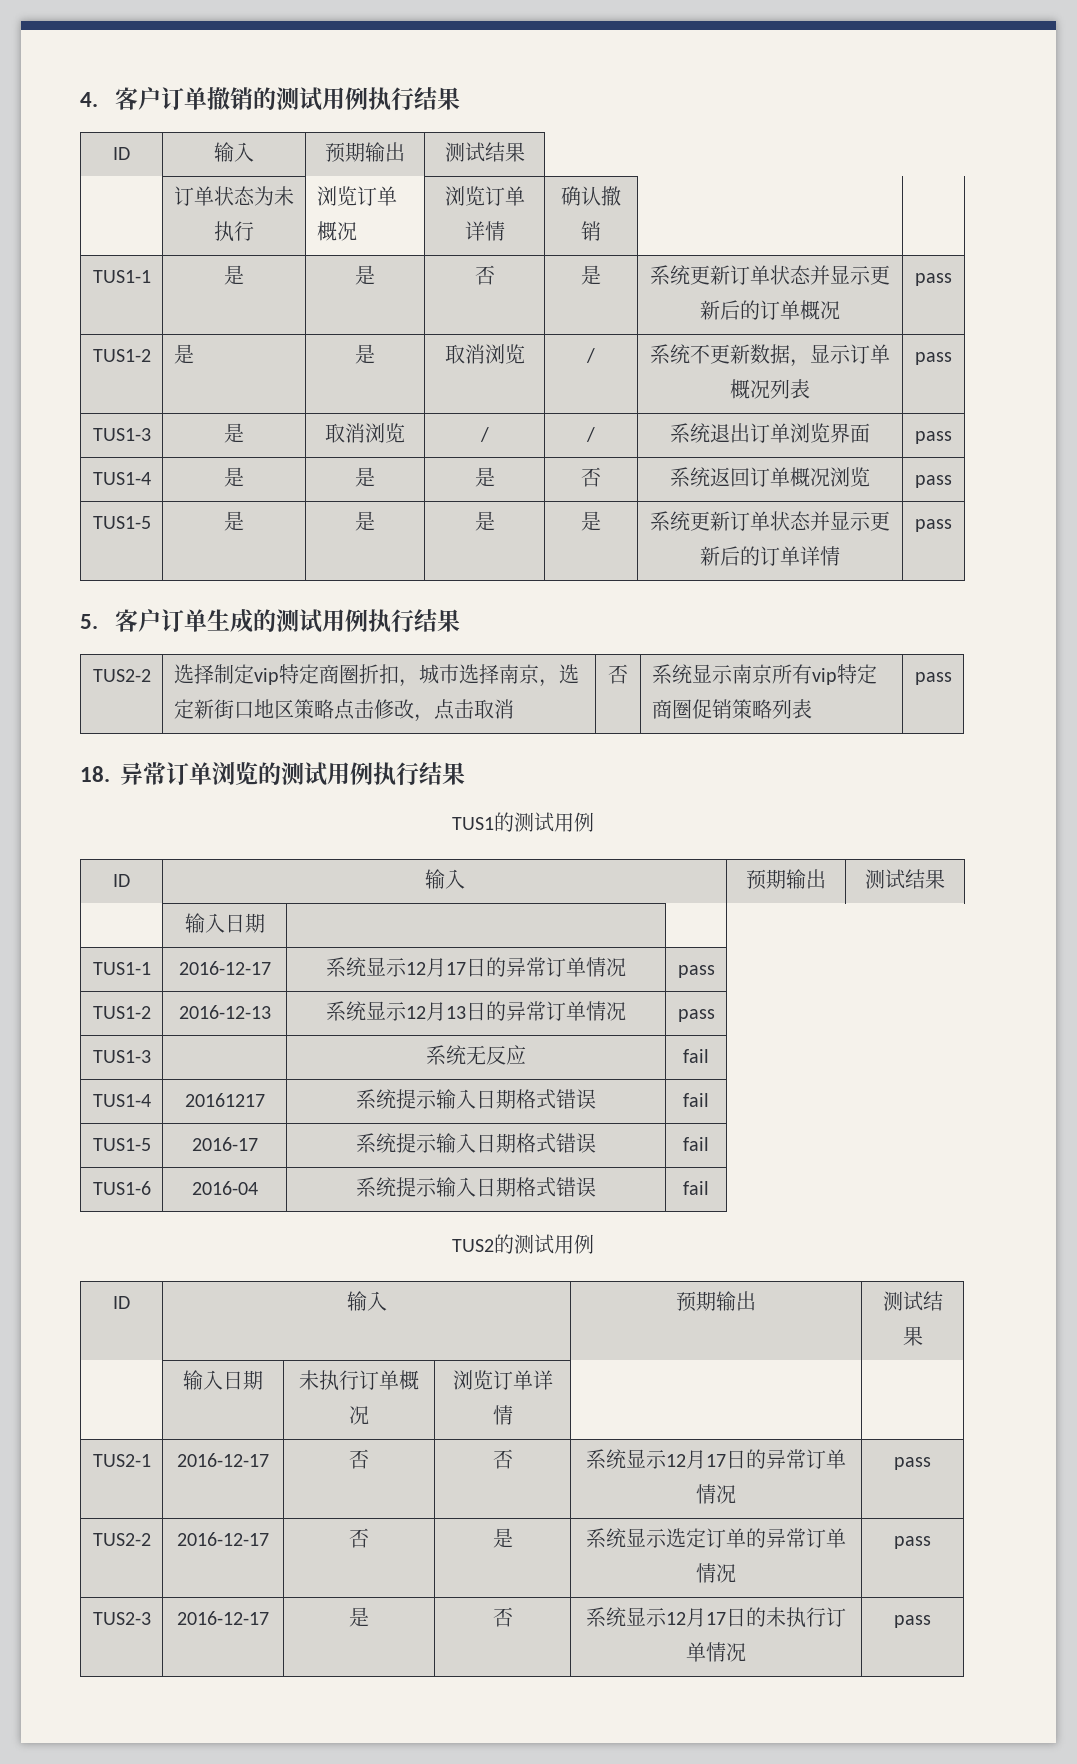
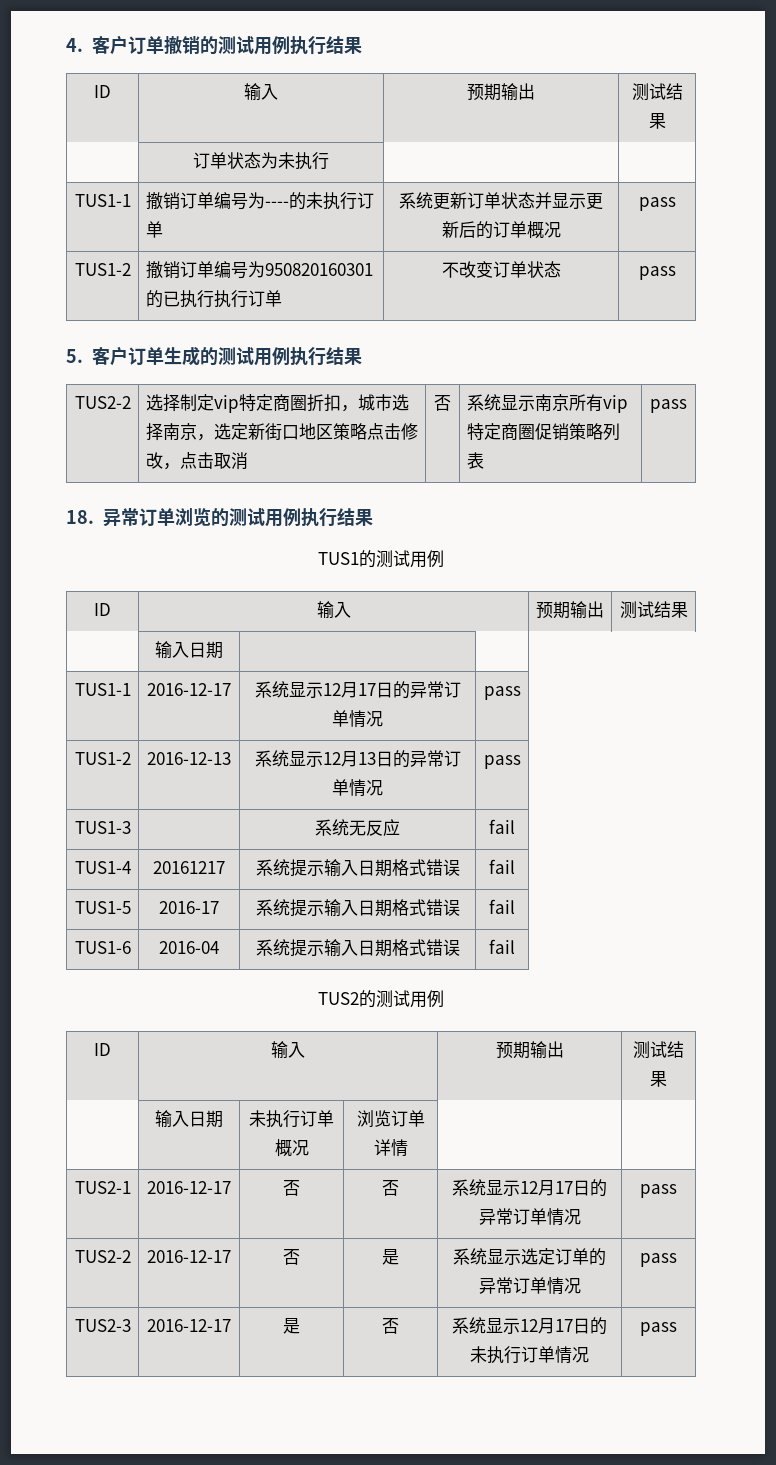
[316,186,397,206] [316,221,357,241] [444,186,525,206] [464,221,505,241] [561,186,621,206] [581,221,601,241] [92,270,151,283] [224,265,245,285] [355,265,375,285] [474,265,495,285] [581,265,601,285] 浏览订单概况 | 浏览订单详情 | 确认撤销 | | // TUS1-1 | 是 | 是 | 否 | 是 -> [74,194,131,207] [145,192,374,210] [145,221,163,238] | // TUS1-1 | 撤销订单编号为----的未执行订单
[173,344,194,364] [355,344,375,364] [444,344,525,364] [586,348,595,363] [650,344,890,367] [730,379,810,399] [915,352,952,365] [92,428,151,441] [224,423,245,443] [325,423,405,443] [479,427,489,442] [586,427,595,442] [670,423,870,443] [915,431,952,444] [92,472,151,485] [224,467,245,487] [355,467,375,487] [474,467,495,487] [581,467,601,487] [670,467,870,487] [915,475,952,488] [92,516,151,529] [224,511,245,531] [355,511,375,531] [474,511,495,531] [581,511,601,531] [650,511,890,531] [700,546,840,566] 是 | 是 | 取消浏览 | / | 系统不更新数据，显示订单概况列表 | pass // TUS1-3 | 是 | 取消浏览 | / | / | 系统退出订单浏览界面 | pass // TUS1-4 | 是 | 是 | 是 | 否 | 系统返回订单概况浏览 | pass // TUS1-5 | 是 | 是 | 是 | 是 | 系统更新订单状态并显示更新后的订单详情 -> [145,261,373,279] [145,290,282,308] [441,261,561,278] 撤销订单编号为950820160301的已执行执行订单 | 不改变订单状态

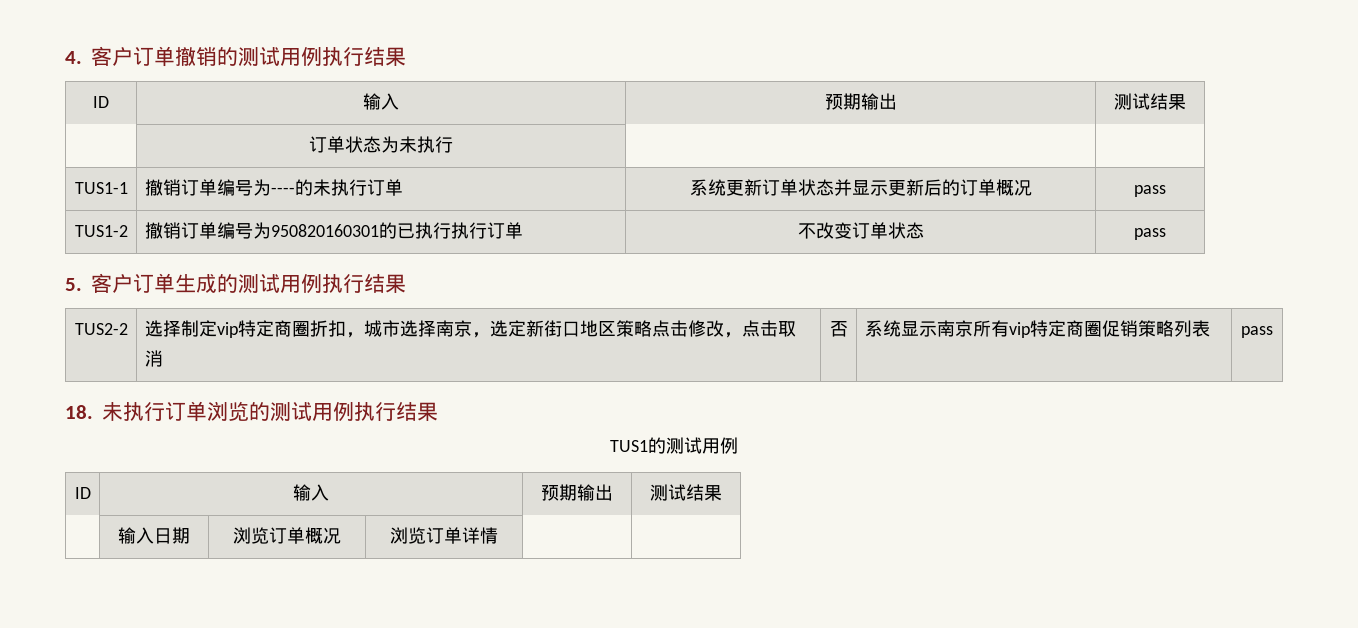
[102,508,139,527] 异常 -> [101,402,165,421] 未执行
[74,683,131,696] [147,683,231,696] [254,681,461,699] [332,710,383,728] [483,686,521,700] [74,752,131,765] [147,752,231,765] [254,750,461,768] [332,779,383,797] [483,755,521,769] [74,821,131,834] [315,819,400,836] [489,819,515,834] [74,861,131,874] [153,861,225,874] [255,859,460,877] [489,859,515,874] [74,901,131,914] [159,901,219,914] [255,899,460,917] [489,899,515,914] [74,941,131,954] [159,941,219,954] [255,939,460,957] [489,939,515,954] [318,990,444,1008] [94,1043,111,1056] [271,1041,305,1059] [495,1041,564,1059] [633,1041,684,1059] [650,1071,667,1087] [155,1110,223,1128] [249,1110,300,1128] | // TUS1-1 | 2016-12-17 | 系统显示12月17日的异常订单情况 | pass // TUS1-2 | 2016-12-13 | 系统显示12月13日的异常订单情况 | pass // TUS1-3 | | 系统无反应 | fail // TUS1-4 | 20161217 | 系统提示输入日期格式错误 | fail // TUS1-5 | 2016-17 | 系统提示输入日期格式错误 | fail // TUS1-6 | 2016-04 | 系统提示输入日期格式错误 | fail // TUS2的测试用例 // ID | 输入 | 预期输出 | 测试结果 // | 输入日期 | 未执行 -> [233,527,269,544] 浏览
[74,1181,131,1194] [147,1181,231,1194] [283,1180,300,1196] [382,1180,399,1196] [452,1179,607,1197] [478,1208,581,1226] [640,1184,677,1198] [74,1250,131,1263] [147,1250,231,1263] [283,1249,300,1265] [382,1249,399,1265] [453,1248,606,1266] [478,1277,581,1295] [640,1253,677,1267] [74,1319,131,1332] [147,1319,231,1332] [283,1318,300,1334] [382,1318,399,1334] [452,1317,607,1335] [470,1346,589,1364] [640,1322,677,1336] // TUS2-1 | 2016-12-17 | 否 | 否 | 系统显示12月17日的异常订单情况 | pass // TUS2-2 | 2016-12-17 | 否 | 是 | 系统显示选定订单的异常订单情况 | pass // TUS2-3 | 2016-12-17 | 是 | 否 | 系统显示12月17日的未执行订单情况 | pass -> (498, 535) none

